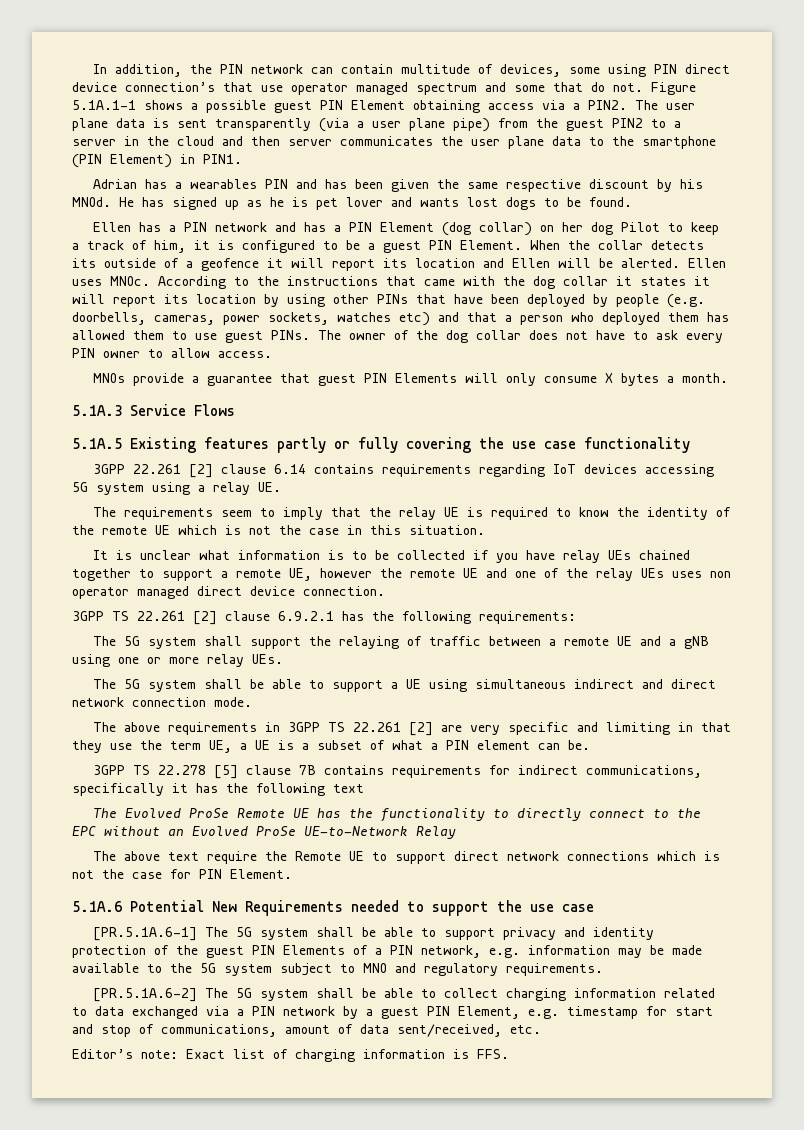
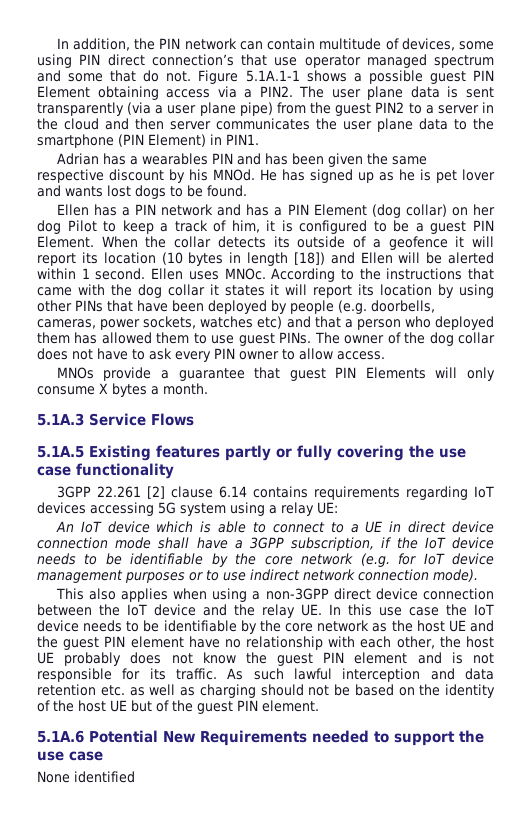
[72,82,117,92] device -> (145, 60) none
[483,258,680,268] and Ellen will be alerted. -> [161,252,494,266] [37,268,146,280] (10 bytes in length [18]) and Ellen will be alerted within 1 second.
[258,482,281,492] [92,507,731,520] [72,525,485,535] [92,550,690,563] [72,568,731,581] [72,586,385,599] [72,611,576,625] [92,636,709,649] [72,654,283,667] [92,679,716,692] [72,697,252,707] [92,722,731,736] [72,740,590,753] [92,765,702,779] [72,783,364,796] [92,808,701,822] [72,826,456,839] [92,851,720,864] [72,869,292,879] UE. // The requirements seem to imply that the relay UE is required to know the identity of the remote UE which is not the case in this situation. // It is unclear what information is to be collected if you have relay UEs chained together to support a remote UE, however the remote UE and one of the relay UEs uses non operator managed direct device connection. // 3GPP TS 22.261 [2] clause 6.9.2.1 has the following requirements: // The 5G system shall support the relaying of traffic between a remote UE and a gNB using one or more relay UEs. // The 5G system shall be able to support a UE using simultaneous indirect and direct network connection mode. // The above requirements in 3GPP TS 22.261 [2] are very specific and limiting in that they use the term UE, a UE is a subset of what a PIN element can be. // 3GPP TS 22.278 [5] clause 7B contains requirements for indirect communications, specifically it has the following text // The Evolved ProSe Remote UE has the functionality to directly connect to the EPC without an Evolved ProSe UE-to-Network Relay // The above text require the Remote UE to support direct network connections which is not the case for PIN Element. -> [317,502,338,514] [55,521,494,533] [37,537,494,551] [37,553,494,567] [37,569,478,583] [55,588,495,602] [37,604,494,618] [37,620,494,634] [37,636,495,650] [37,652,495,666] [37,668,494,682] [37,684,495,698] [37,700,319,714] UE: // An IoT device which is able to connect to a UE in direct device connection mode shall have a 3GPP subscription, if the IoT device needs to be identifiable by the core network (e.g. for IoT device management purposes or to use indirect network connection mode). // This also applies when using a non-3GPP direct device connection between the IoT device and the relay UE. In this use case the IoT device needs to be identifiable by the core network as the host UE and the guest PIN element have no relationship with each other, the host UE probably does not know the guest PIN element and is not responsible for its traffic. As such lawful interception and data retention etc. as well as charging should not be based on the identity of the host UE but of the guest PIN element.
[92,927,654,941] [72,945,702,958] [72,963,603,976] [92,988,715,1002] [72,1006,713,1019] [72,1024,541,1037] [72,1049,509,1062] [PR.5.1A.6-1] The 5G system shall be able to support privacy and identity protection of the guest PIN Elements of a PIN network, e.g. information may be made available to the 5G system subject to MNO and regulatory requirements. // [PR.5.1A.6-2] The 5G system shall be able to collect charging information related to data exchanged via a PIN network by a guest PIN Element, e.g. timestamp for start and stop of communications, amount of data sent/received, etc. // Editor’s note: Exact list of charging information is FFS. -> [37,771,135,783] None identified

